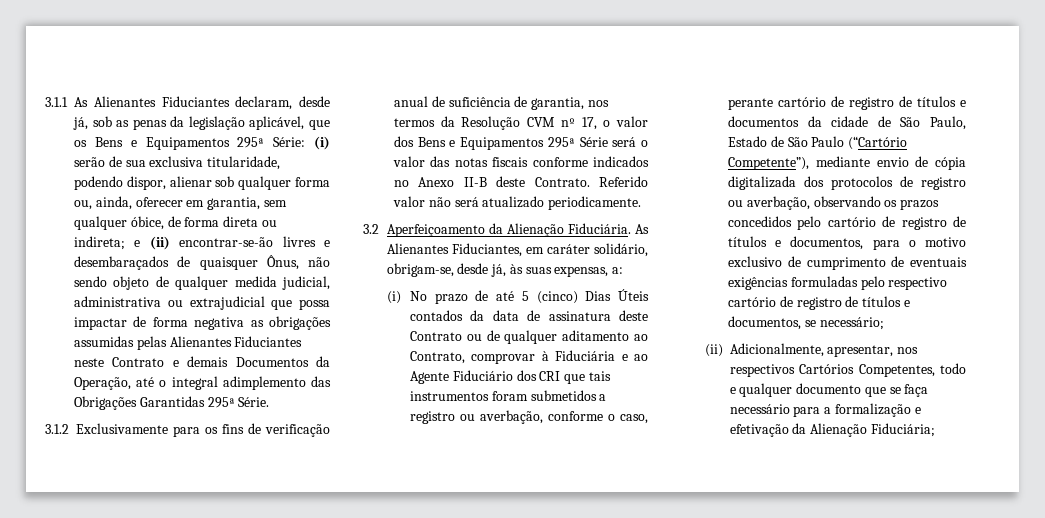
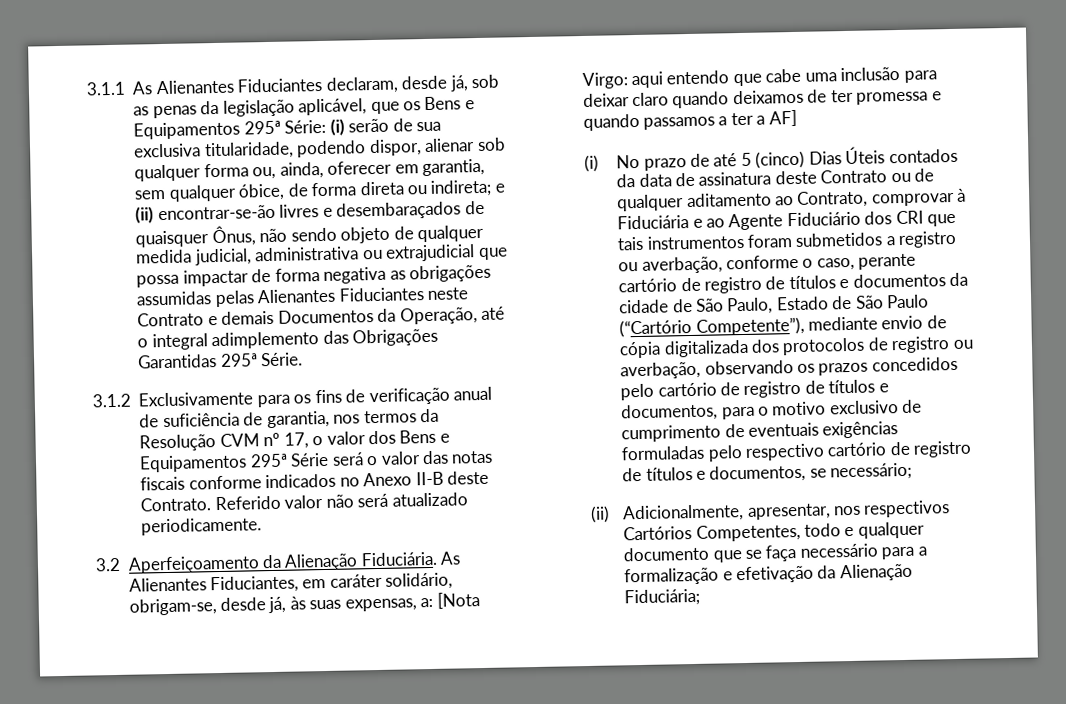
(624, 270) none -> [436,592,480,609] [581,66,937,90] [582,89,942,109] [582,109,797,132] [Nota Virgo: aqui entendo que cabe uma inclusão para deixar claro quando deixamos de ter promessa e quando passamos a ter a AF]

